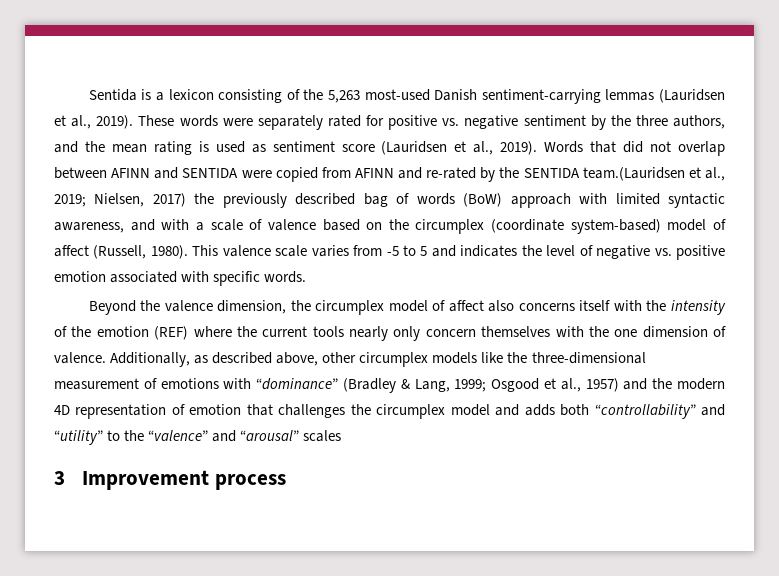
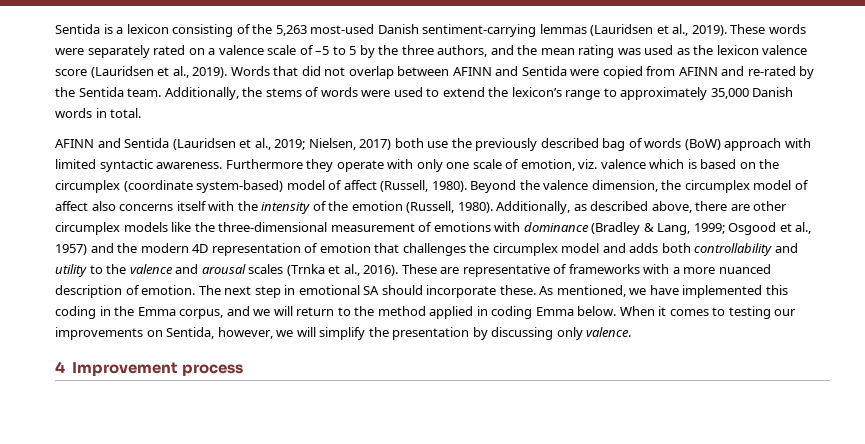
[366,115,586,130] for positive vs. negative sentiment -> [188,45,357,55] on a valence scale of –5 to 5
[198,141,209,152] is -> [617,48,641,55] was
[272,141,335,152] sentiment -> [693,45,808,55] the lexicon valence
[182,168,239,178] SENTIDA -> [521,66,567,76] Sentida
[523,167,685,181] SENTIDA team.(Lauridsen -> [78,87,794,100] [55,108,142,118] [55,138,236,150] Sentida team. Additionally, the stems of words were used to extend the lexicon’s range to approximately 35,000 Danish words in total. // AFINN and Sentida (Lauridsen
(186, 200) none -> [394,138,449,148] both use
[54,219,316,233] awareness, and with a scale of valence -> [156,159,697,172] awareness. Furthermore they operate with only one scale of emotion, viz. valence which is
[192,245,726,260] [54,271,307,286] This valence scale varies from -5 to 5 and indicates the level of negative vs. positive emotion associated with specific words. // -> (467, 186) none
[154,326,726,341] [54,352,106,364] (REF) where the current tools nearly only concern themselves with the one dimension of valence. -> [406,201,493,213] (Russell, 1980).
(319, 359) none -> [695,201,750,211] there are
[256,378,339,390] “dominance” -> [523,222,589,232] dominance
[594,404,725,419] [54,430,342,445] [54,471,65,485] “controllability” and “utility” to the “valence” and “arousal” scales // 3 -> [694,243,798,256] [55,264,771,277] [55,285,788,298] [55,306,797,319] [55,327,632,340] [55,361,65,373] controllability and utility to the valence and arousal scales (Trnka et al., 2016). These are representative of frameworks with a more nuanced description of emotion. The next step in emotional SA should incorporate these. As mentioned, we have implemented this coding in the Emma corpus, and we will return to the method applied in coding Emma below. When it comes to testing our improvements on Sentida, however, we will simplify the presentation by discussing only valence. // 4

